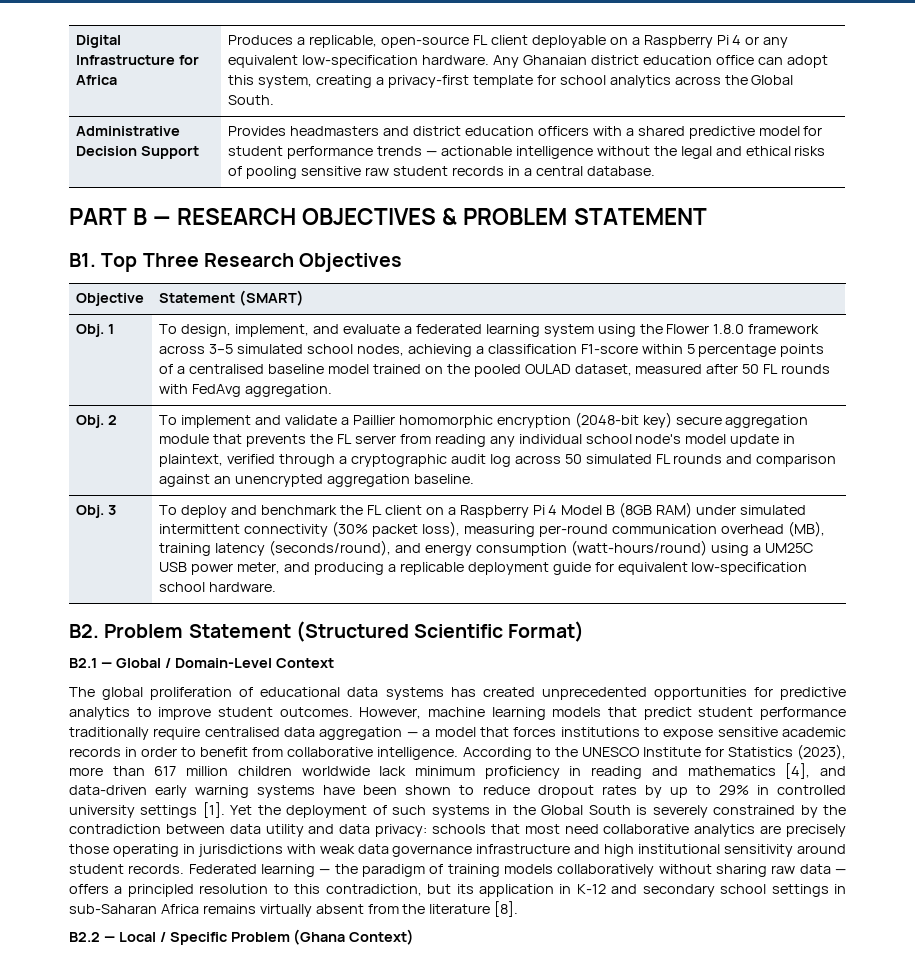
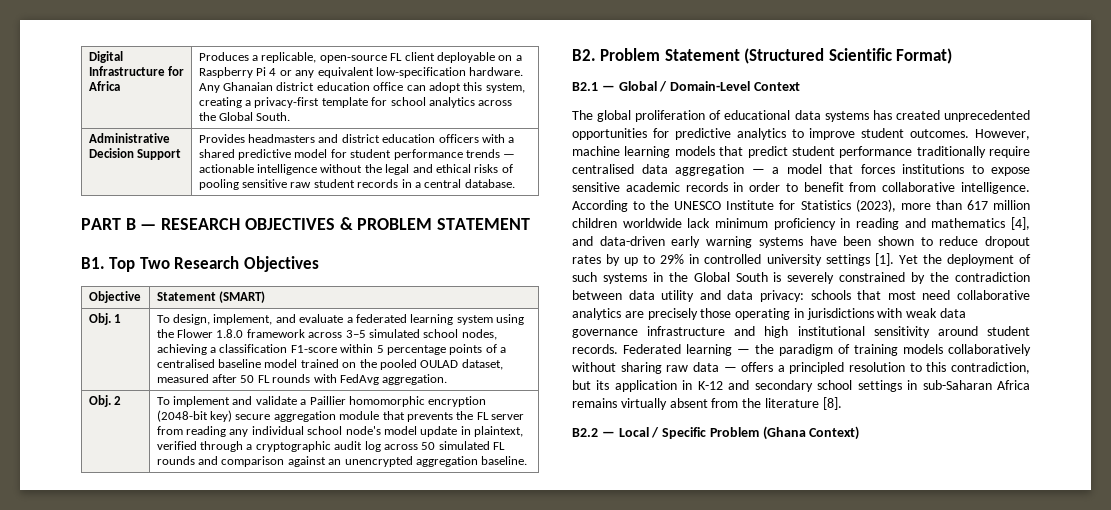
[142,253,199,267] Three -> [139,257,170,269] Two
[76,505,117,518] [159,502,806,518] [159,521,825,537] [159,540,813,556] [159,562,808,575] [159,582,277,592] // Obj. 3 | To deploy and benchmark the FL client on a Raspberry Pi 4 Model B (8GB RAM) under simulated intermittent connectivity (30% packet loss), measuring per-round communication overhead (MB), training latency (seconds/round), and energy consumption (watt-hours/round) using a UM25C USB power meter, and producing a replicable deployment guide for equivalent low-specification school hardware. -> (528, 460) none

